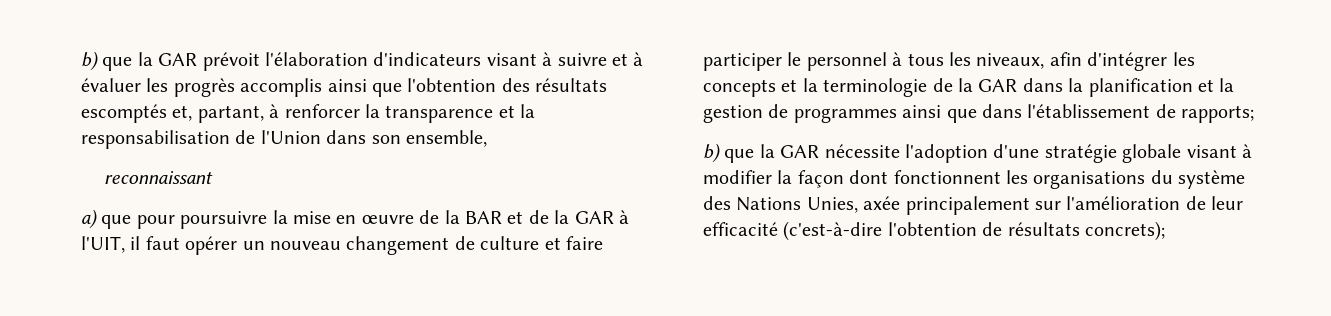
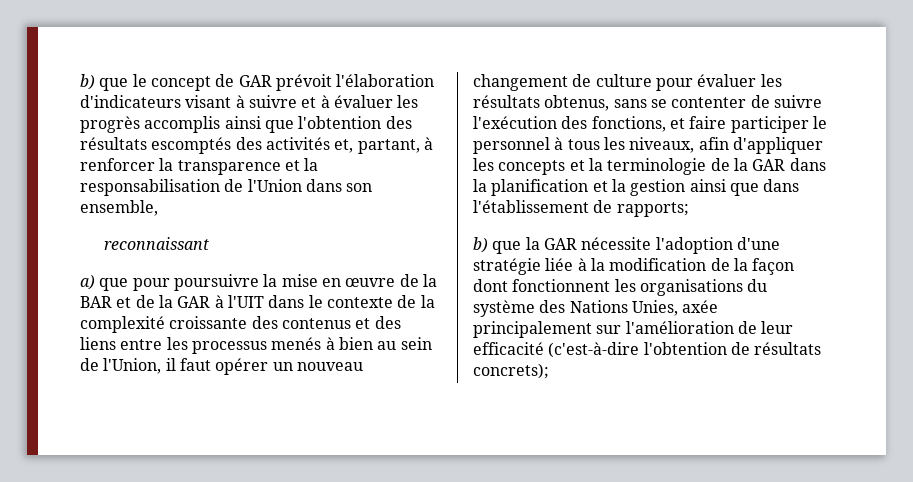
[81,51,153,71] b) que la -> [80,74,235,91] b) que le concept de
(167, 113) none -> [235,137,330,150] des activités
[81,236,125,253] l'UIT, -> [227,295,435,308] [80,316,401,333] [80,337,432,354] [80,358,162,374] l'UIT dans le contexte de la complexité croissante des contenus et des liens entre les processus menés à bien au sein de l'Union,
(540, 243) none -> [655,74,782,91] [473,95,822,111] [473,116,666,132] pour évaluer les résultats obtenus, sans se contenter de suivre l'exécution des fonctions,
[1087,52,1168,71] d'intégrer -> [732,137,823,154] d'appliquer
[768,104,897,123] de programmes -> (686, 187) none
[1122,144,1252,163] [703,170,772,184] globale visant à modifier -> [545,258,730,271] liée à la modification de

